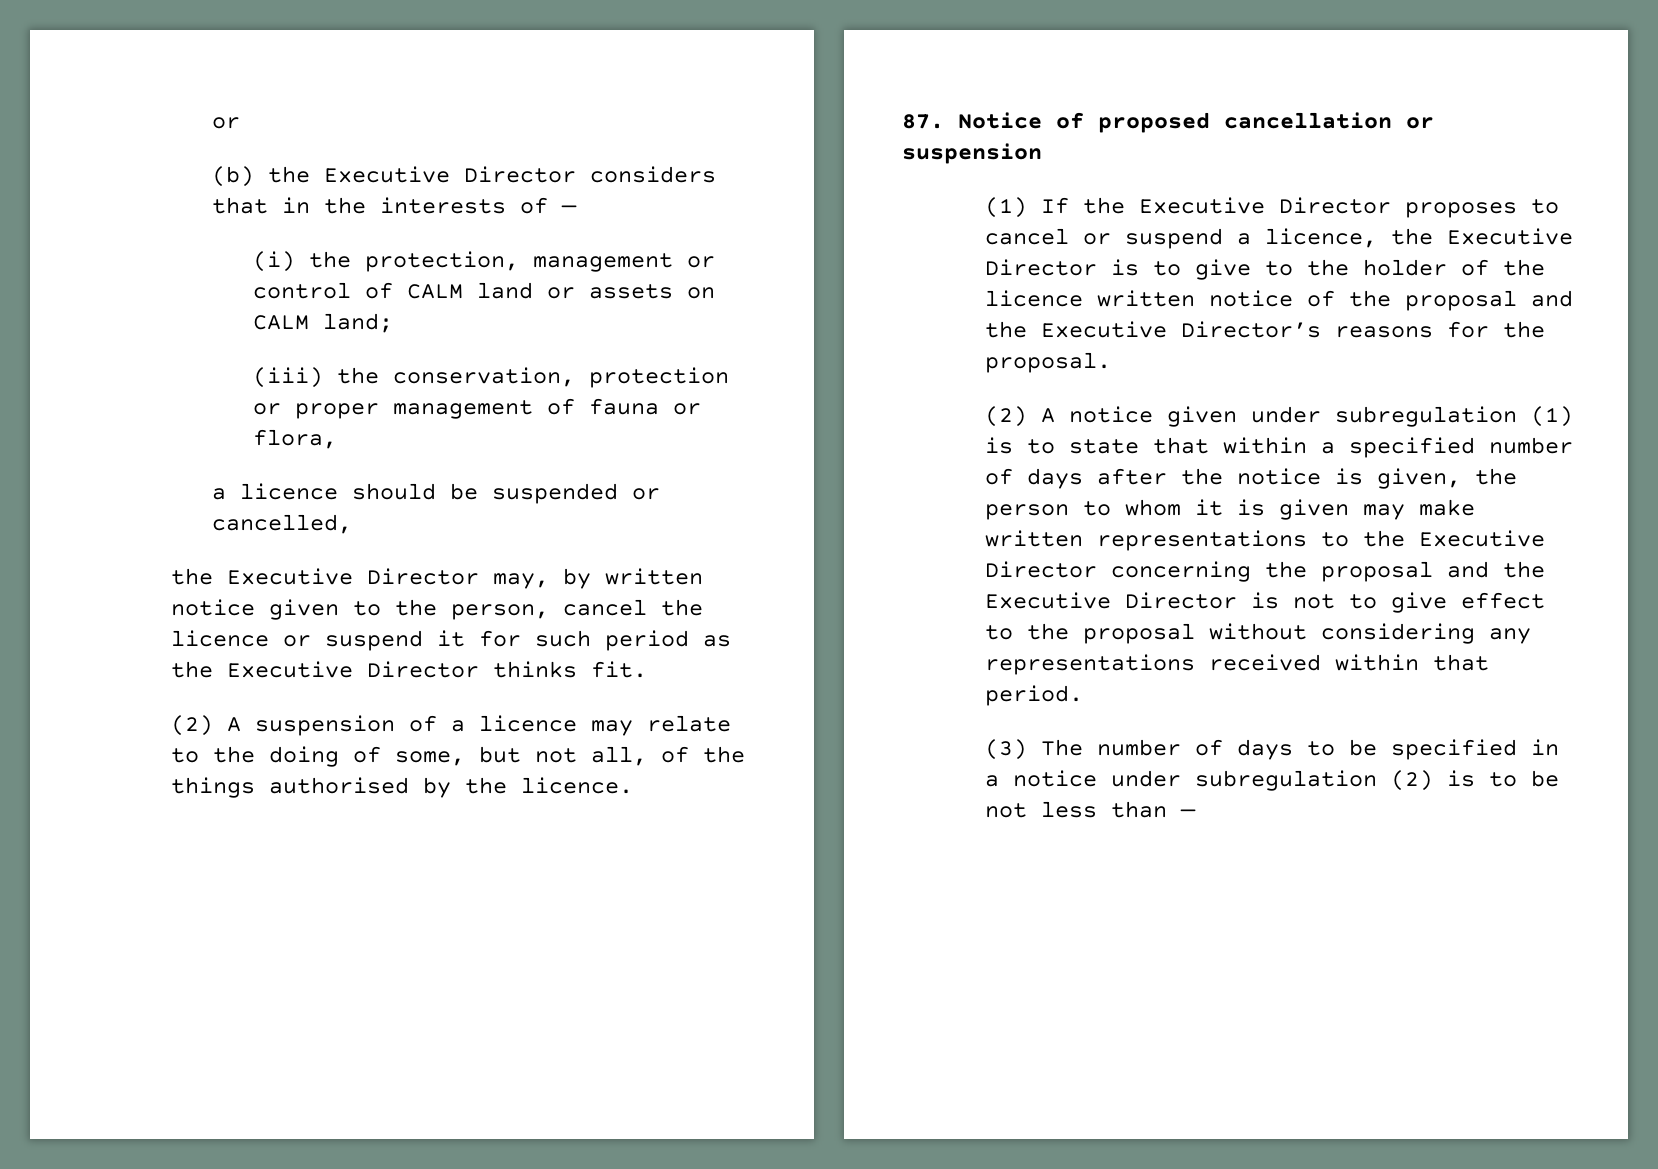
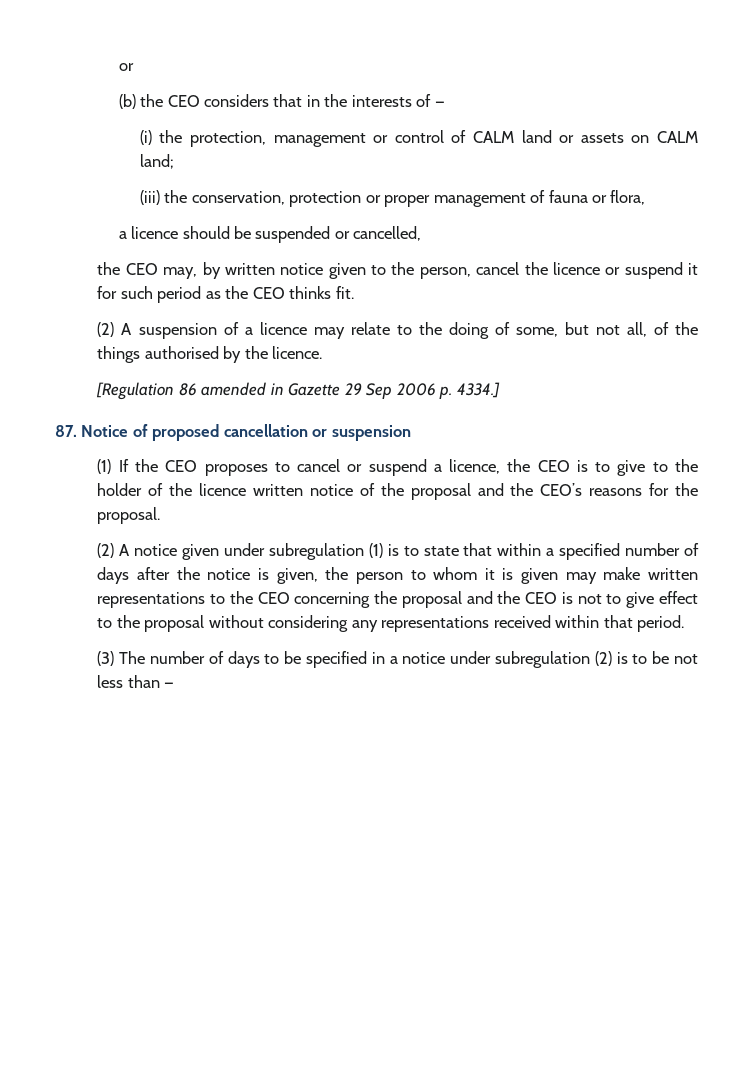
[323,166,576,183] Executive Director -> [167,95,200,107] CEO
[226,568,479,585] Executive Director -> [125,263,158,275] CEO
[226,661,479,678] Executive Director -> [252,287,285,299] CEO
(633, 785) none -> [96,382,500,400] // [Regulation 86 amended in Gazette 29 Sep 2006 p. 4334.]
[1138,197,1391,214] Executive Director -> [165,460,198,472] CEO
[1446,228,1573,245] [984,259,1097,276] Executive Director -> [537,460,570,472] CEO
[1040,321,1321,338] Executive Director’s -> [540,483,583,496] CEO’s
[1418,530,1545,547] [984,561,1097,578] Executive Director -> [257,592,290,604] CEO
[984,592,1237,609] Executive Director -> [525,592,558,604] CEO

